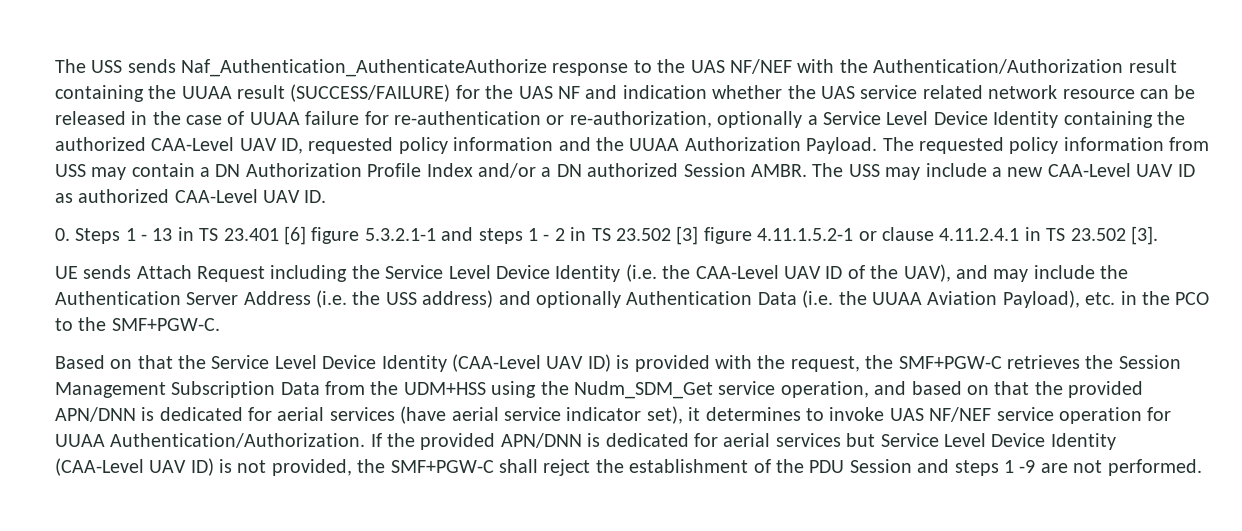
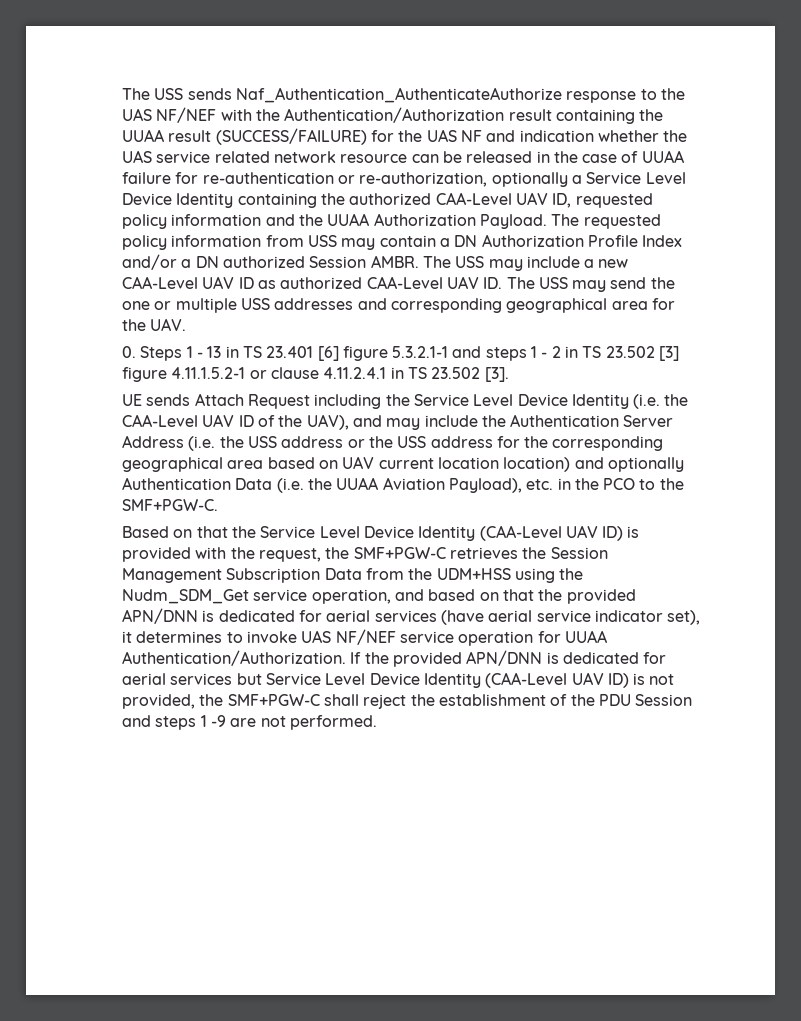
(327, 196) none -> [506,277,675,292] [121,298,675,313] [121,318,187,331] The USS may send the one or multiple USS addresses and corresponding geographical area for the UAV.
[422,290,494,308] address) -> [281,436,664,451] [121,456,571,472] address or the USS address for the corresponding geographical area based on UAV current location location)

